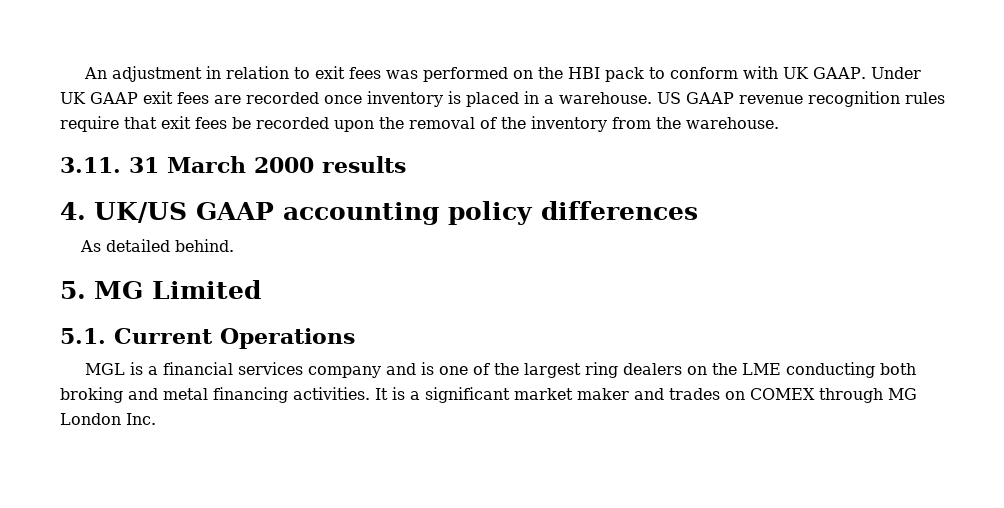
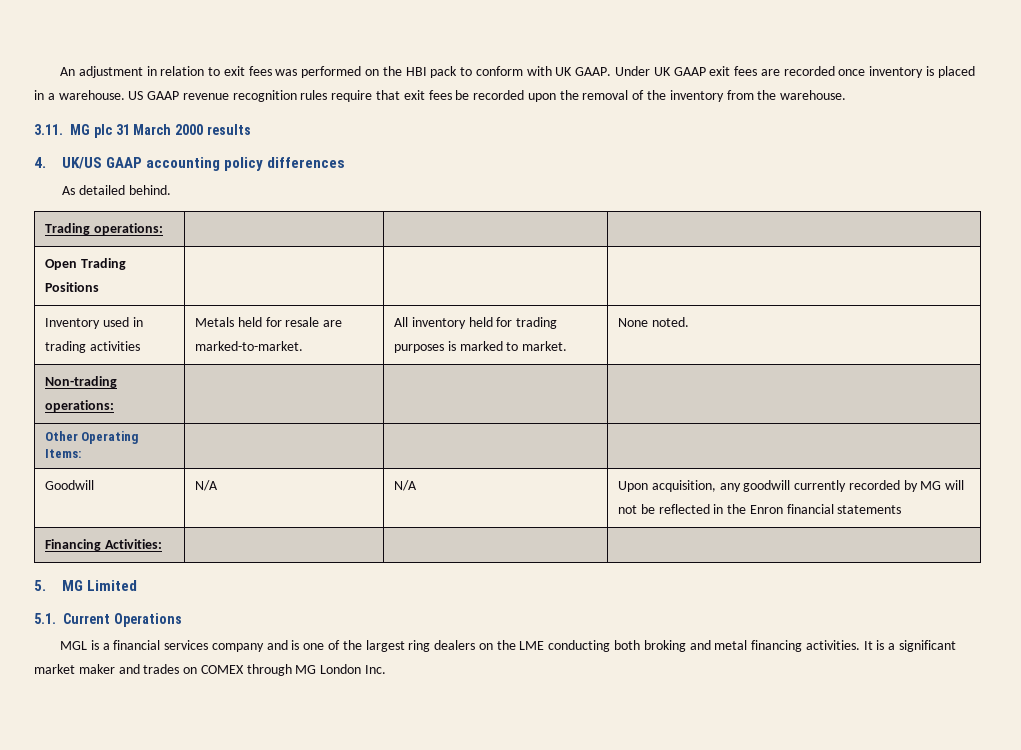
(121, 165) none -> [70,124,112,138] MG plc
(234, 245) none -> [44,223,163,235] [44,258,126,270] [44,282,99,292] [44,317,143,329] [44,341,140,353] [194,317,343,327] [194,341,303,351] [393,317,558,329] [393,341,568,353] [617,317,689,327] [44,376,117,388] [44,400,114,412] [44,431,139,444] [44,449,81,458] [44,480,94,490] [194,480,218,491] [393,480,417,491] [617,480,965,492] [617,504,902,514] [44,539,162,551] // Trading operations: | | | // Open Trading Positions | | | // Inventory used in trading activities | Metals held for resale are marked-to-market. | All inventory held for trading purposes is marked to market. | None noted. // Non-trading operations: | | | // Other Operating Items: | | | // Goodwill | N/A | N/A | Upon acquisition, any goodwill currently recorded by MG will not be reflected in the Enron financial statements // Financing Activities: | | |

